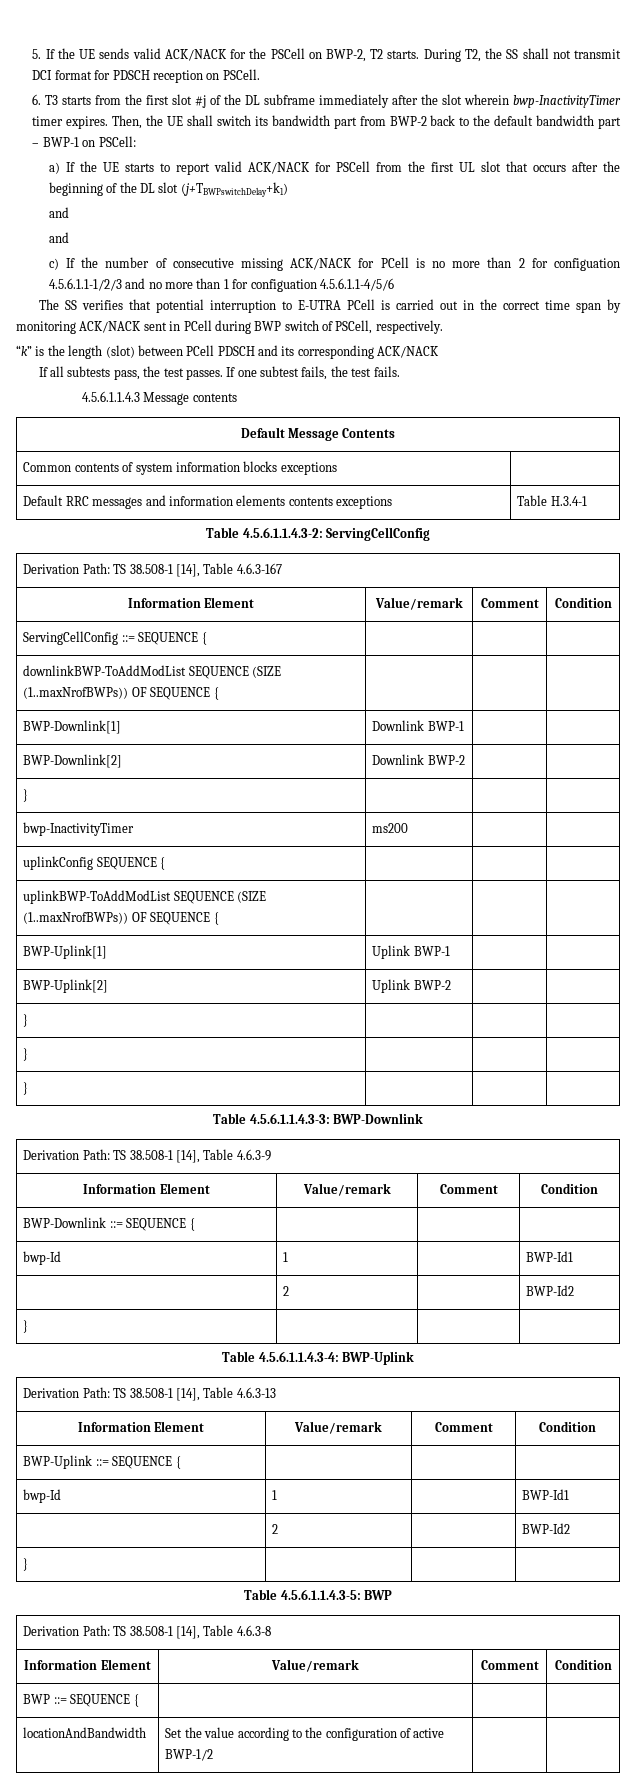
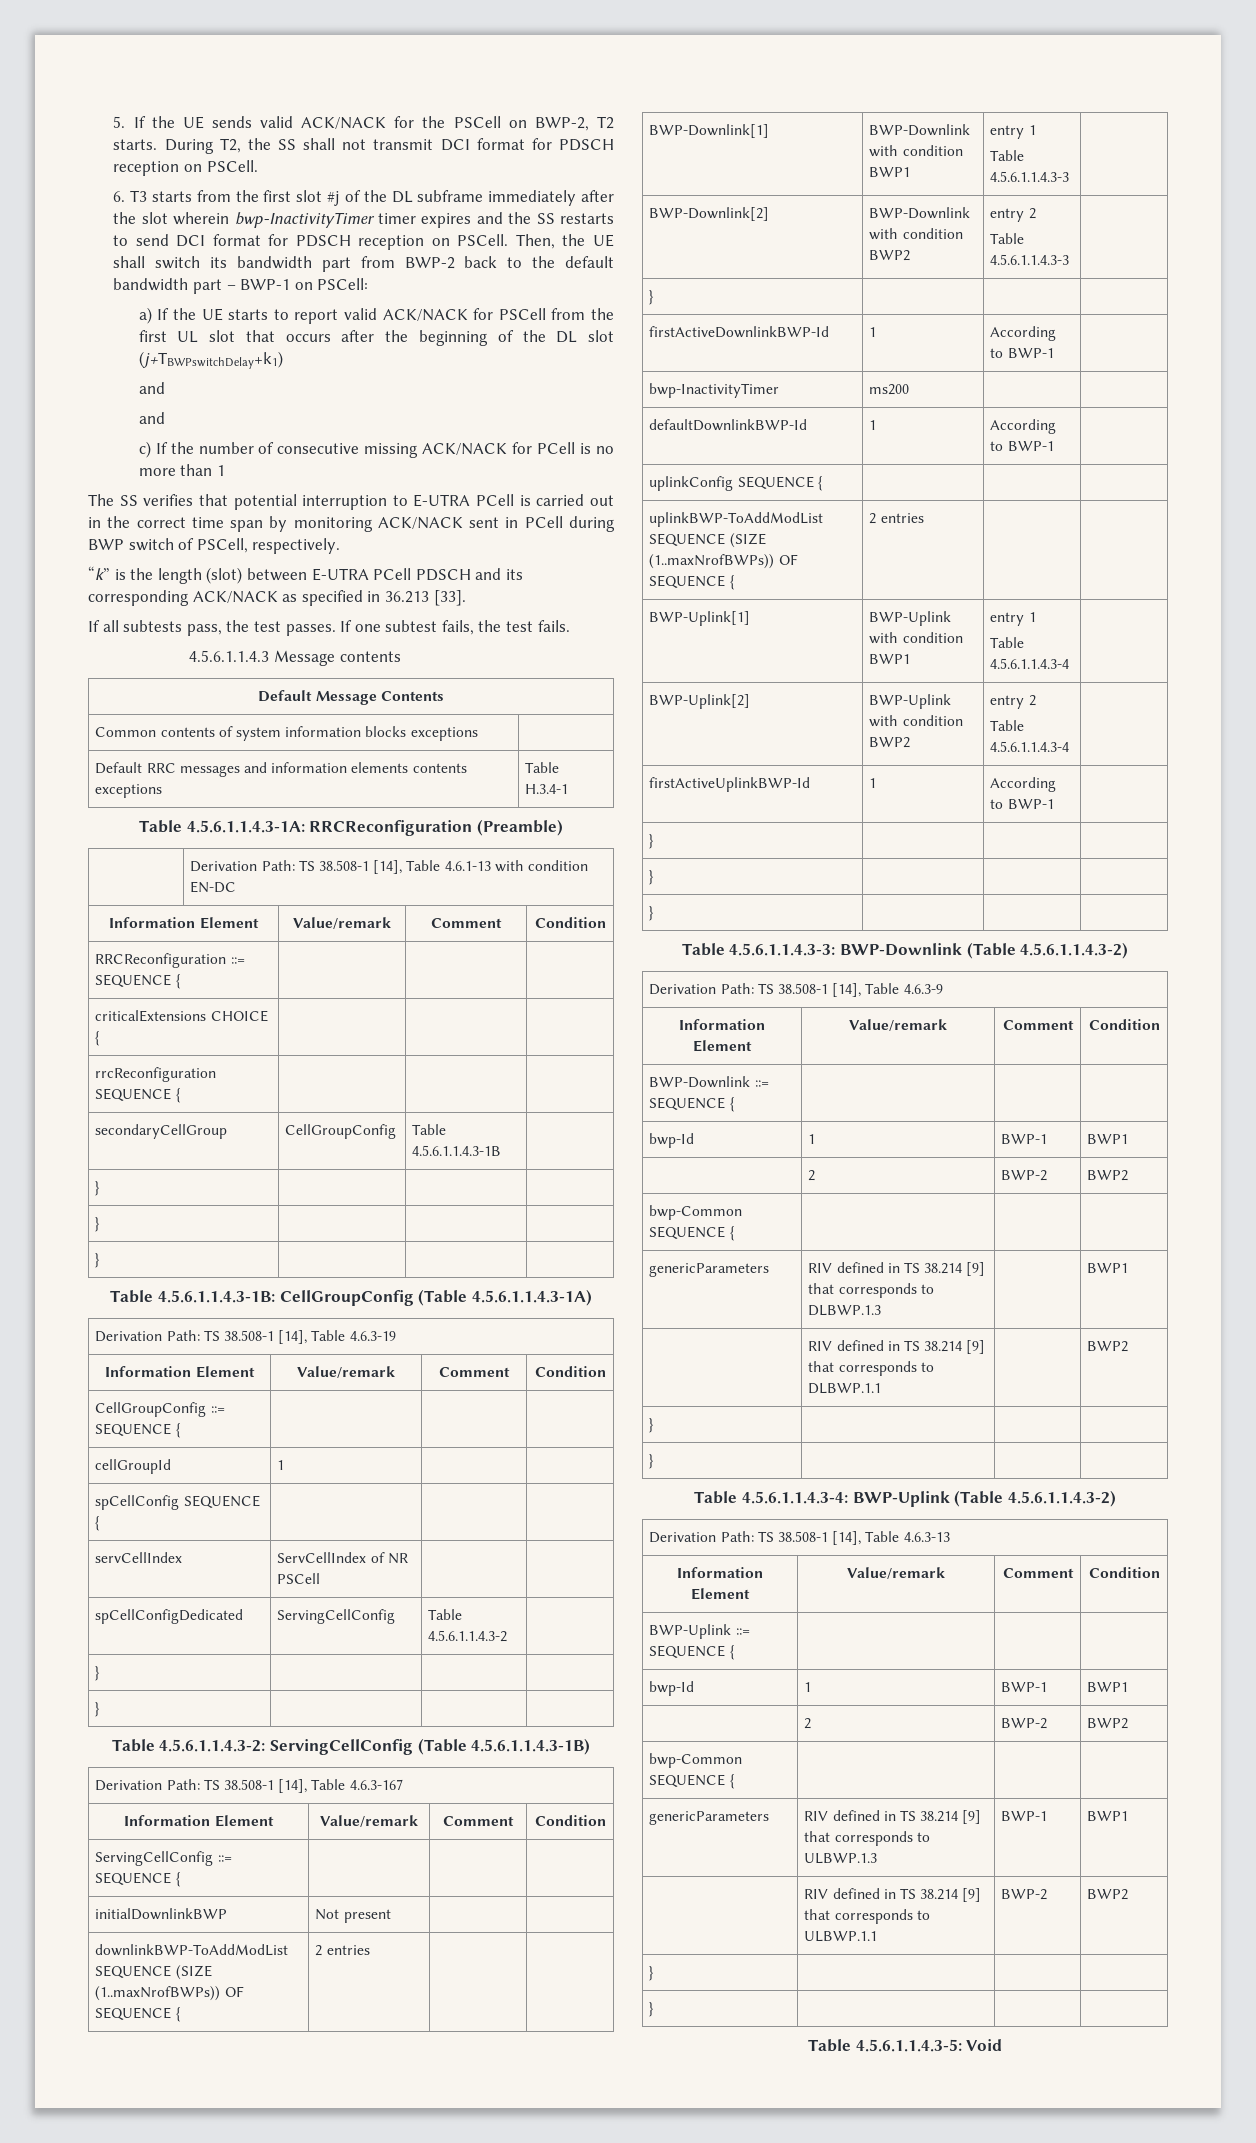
[66,116,109,129] expires. -> [421,212,614,228] [113,234,509,250] expires and the SS restarts to send DCI format for PDSCH reception on PSCell.
[518,258,620,271] [48,278,394,292] 2 for configuation 4.5.6.1.1-1/2/3 and no more than 1 for configuation 4.5.6.1.1-4/5/6 -> [216,465,225,476] 1
(183, 350) none -> [311,568,369,581] E-UTRA
(440, 352) none -> [282,590,466,606] as specified in 36.213 [33].
(587, 501) none -> [139,819,563,836] [190,860,588,874] [190,881,237,893] [109,917,259,929] [293,917,391,929] [431,918,502,928] [534,917,606,928] [95,953,245,968] [95,974,181,989] [95,1010,268,1022] [95,1031,101,1046] [95,1067,217,1082] [95,1088,181,1103] [95,1124,228,1139] [285,1124,397,1139] [412,1124,447,1135] [412,1145,502,1156] [95,1181,101,1196] [95,1217,101,1232] [95,1253,101,1268] [110,1289,592,1306] [95,1330,396,1344] [105,1366,255,1378] [297,1366,395,1378] [439,1367,510,1377] [534,1366,606,1377] [95,1402,225,1417] [95,1423,181,1438] [95,1459,172,1474] [277,1460,285,1470] [95,1495,260,1510] [95,1516,101,1531] [95,1552,183,1563] [277,1552,408,1564] [277,1573,321,1584] [95,1609,244,1624] [277,1609,396,1624] [428,1609,463,1620] [428,1630,508,1642] [95,1666,101,1681] [95,1702,101,1717] // Table 4.5.6.1.1.4.3-1A: RRCReconfiguration (Preamble) // | Derivation Path: TS 38.508-1 [14], Table 4.6.1-13 with condition EN-DC // Information Element | Value/remark | Comment | Condition // RRCReconfiguration ::= SEQUENCE { | | | // criticalExtensions CHOICE { | | | // rrcReconfiguration SEQUENCE { | | | // secondaryCellGroup | CellGroupConfig | Table 4.5.6.1.1.4.3-1B | // } | | | // } | | | // } | | | // Table 4.5.6.1.1.4.3-1B: CellGroupConfig (Table 4.5.6.1.1.4.3-1A) // Derivation Path: TS 38.508-1 [14], Table 4.6.3-19 // Information Element | Value/remark | Comment | Condition // CellGroupConfig ::= SEQUENCE { | | | // cellGroupId | 1 | | // spCellConfig SEQUENCE { | | | // servCellIndex | ServCellIndex of NR PSCell | | // spCellConfigDedicated | ServingCellConfig | Table 4.5.6.1.1.4.3-2 | // } | | | // } | | |
(430, 534) none -> [417,1738,591,1755] (Table 4.5.6.1.1.4.3-1B)
(207, 638) none -> [95,1908,228,1920] [315,1909,391,1923] // initialDownlinkBWP | Not present | |
(219, 693) none -> [315,1945,370,1956] 2 entries
[372,720,464,731] [23,754,123,768] [372,754,465,765] [23,789,29,802] [23,822,135,836] [372,823,409,833] Downlink BWP-1 | | // BWP-Downlink[2] | Downlink BWP-2 | | // } | | | // bwp-InactivityTimer | ms200 | -> [869,124,971,136] [869,145,963,157] [869,167,911,177] [990,125,1036,139] [990,150,1025,161] [990,171,1070,182] [649,207,770,221] [869,207,971,219] [869,228,963,240] [869,250,911,261] [990,208,1036,222] [990,233,1025,244] [990,254,1070,265] [649,290,655,305] [649,326,830,338] [869,327,877,337] [990,326,1057,341] [990,348,1054,358] [649,383,780,398] [869,384,910,395] [649,419,808,431] [869,420,877,430] [990,419,1057,434] [990,441,1054,451] BWP-Downlink with condition BWP1 | entry 1 // Table 4.5.6.1.1.4.3-3 | // BWP-Downlink[2] | BWP-Downlink with condition BWP2 | entry 2 // Table 4.5.6.1.1.4.3-3 | // } | | | // firstActiveDownlinkBWP-Id | 1 | According to BWP-1 | // bwp-InactivityTimer | ms200 | | // defaultDownlinkBWP-Id | 1 | According to BWP-1
(219, 918) none -> [869,513,924,524] 2 entries
[372,945,450,959] [23,979,109,993] [372,979,451,993] Uplink BWP-1 | | // BWP-Uplink[2] | Uplink BWP-2 | -> [869,611,952,626] [869,632,963,644] [869,654,911,664] [990,612,1036,626] [990,637,1025,648] [990,658,1070,669] [649,694,751,709] [869,694,952,709] [869,715,963,727] [869,737,911,748] [990,695,1036,709] [990,720,1025,731] [990,741,1070,752] [649,777,811,792] [869,778,877,788] [990,777,1057,792] [990,799,1054,809] BWP-Uplink with condition BWP1 | entry 1 // Table 4.5.6.1.1.4.3-4 | // BWP-Uplink[2] | BWP-Uplink with condition BWP2 | entry 2 // Table 4.5.6.1.1.4.3-4 | // firstActiveUplinkBWP-Id | 1 | According to BWP-1
(423, 1118) none -> [966,942,1129,959] (Table 4.5.6.1.1.4.3-2)
[526,1251,574,1262] [283,1286,290,1296] [526,1285,575,1296] | BWP-Id1 // | 2 | | BWP-Id2 -> [1001,1134,1048,1144] [1087,1134,1129,1144] [808,1170,816,1181] [1001,1170,1048,1181] [1087,1170,1129,1181] [649,1205,743,1220] [649,1226,735,1241] [649,1263,770,1277] [808,1262,986,1276] [808,1283,934,1298] [808,1305,882,1316] [1087,1263,1129,1273] [808,1340,986,1354] [808,1361,934,1376] [808,1383,882,1394] [1087,1341,1129,1352] [649,1418,655,1433] BWP-1 | BWP1 // | 2 | BWP-2 | BWP2 // bwp-Common SEQUENCE { | | | // genericParameters | RIV defined in TS 38.214 [9] that corresponds to DLBWP.1.3 | | BWP1 // | RIV defined in TS 38.214 [9] that corresponds to DLBWP.1.1 | | BWP2 // } | | |
(414, 1358) none -> [954,1490,1116,1507] (Table 4.5.6.1.1.4.3-2)
[522,1489,570,1500] [272,1524,279,1534] [522,1523,571,1534] [23,1558,29,1571] [244,1589,392,1600] [23,1625,271,1639] [24,1659,151,1670] [271,1659,359,1672] [480,1660,539,1670] [554,1659,612,1670] [23,1694,139,1707] [23,1727,147,1738] [165,1727,445,1741] [165,1749,214,1761] | BWP-Id1 // | 2 | | BWP-Id2 // } | | | // Table 4.5.6.1.1.4.3-5: BWP // Derivation Path: TS 38.508-1 [14], Table 4.6.3-8 // Information Element | Value/remark | Comment | Condition // BWP ::= SEQUENCE { | | | // locationAndBandwidth | Set the value according to the configuration of active BWP-1/2 | | -> [1001,1682,1048,1692] [1087,1682,1129,1692] [804,1718,812,1729] [1001,1718,1048,1729] [1087,1718,1129,1729] [649,1753,743,1768] [649,1774,735,1789] [649,1811,770,1825] [804,1810,982,1824] [804,1831,930,1846] [804,1853,878,1864] [1001,1811,1048,1821] [1087,1811,1129,1821] [804,1888,982,1902] [804,1909,930,1924] [804,1931,878,1942] [1001,1889,1048,1900] [1087,1889,1129,1900] [649,1966,655,1981] [649,2002,655,2017] [807,2039,1003,2052] BWP-1 | BWP1 // | 2 | BWP-2 | BWP2 // bwp-Common SEQUENCE { | | | // genericParameters | RIV defined in TS 38.214 [9] that corresponds to ULBWP.1.3 | BWP-1 | BWP1 // | RIV defined in TS 38.214 [9] that corresponds to ULBWP.1.1 | BWP-2 | BWP2 // } | | | // } | | | // Table 4.5.6.1.1.4.3-5: Void

